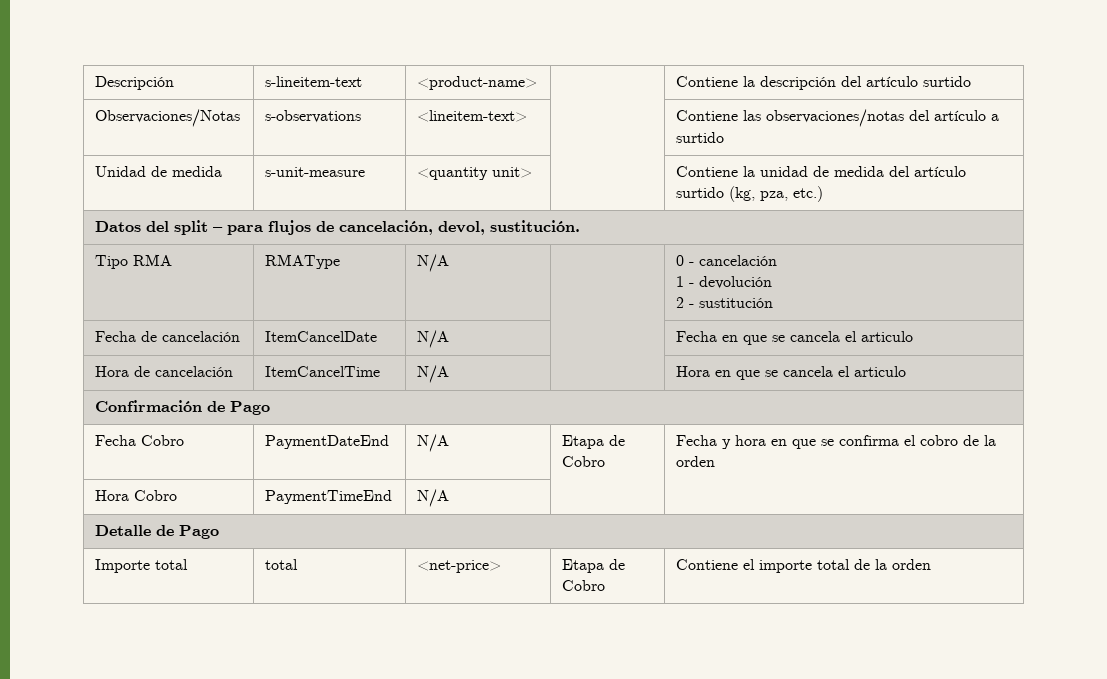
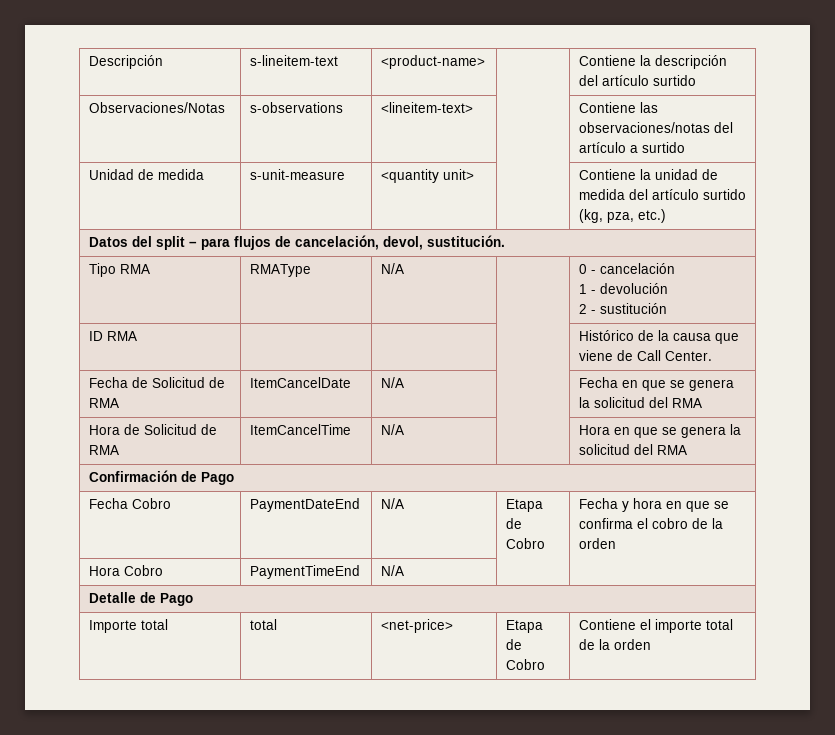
(773, 303) none -> [88,331,137,341] [578,330,739,344] [578,350,712,361] // ID RMA | | | | Histórico de la causa que viene de Call Center.
[161,331,240,342] cancelación -> [151,377,225,388] [88,398,119,408] Solicitud de RMA
[789,331,913,342] cancela el articulo -> [688,379,734,391] [578,397,702,408] genera la solicitud del RMA
[154,366,233,377] cancelación -> [143,424,217,435] [88,445,119,455] Solicitud de RMA
[782,366,906,377] cancela el articulo -> [680,424,741,438] [578,444,687,455] genera la solicitud del RMA

